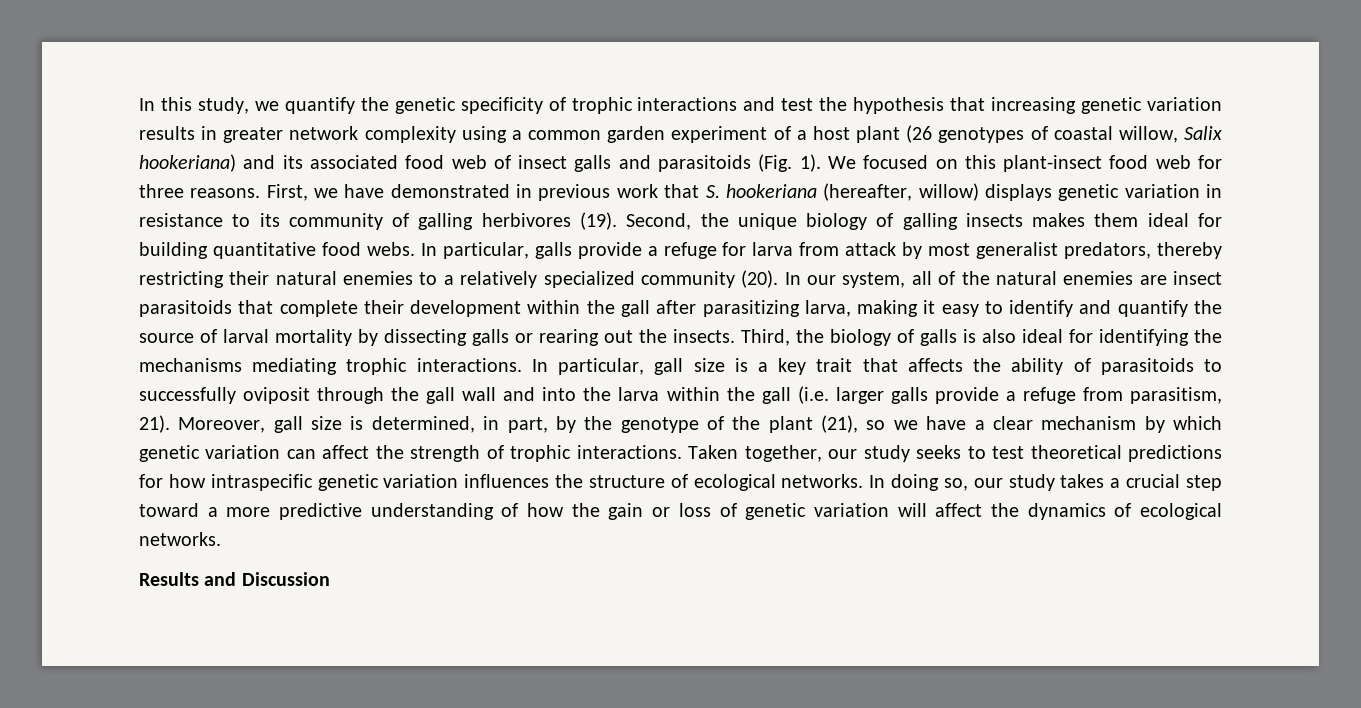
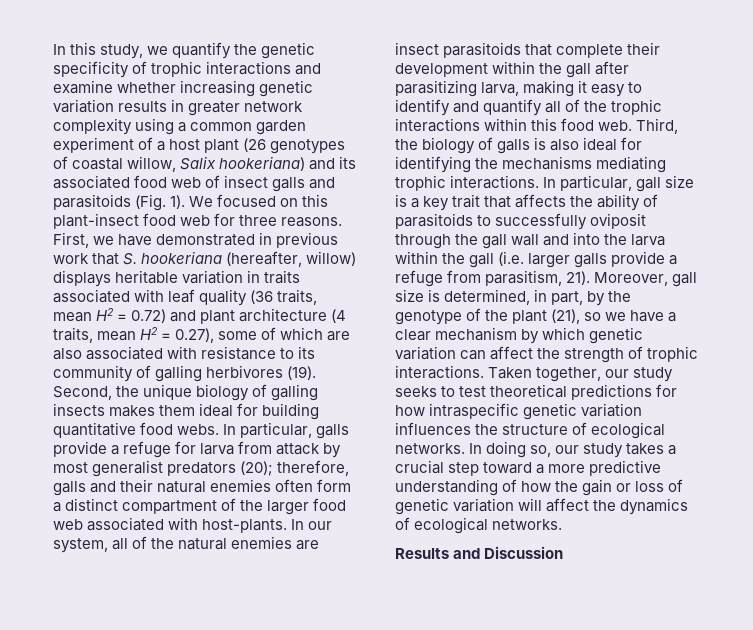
[781,97,986,114] test the hypothesis that -> [53,80,177,94] examine whether
[1058,184,1120,201] genetic -> [115,270,179,284] heritable
(1223, 191) none -> [264,270,301,284] [53,289,318,306] [53,308,347,324] [53,327,351,343] [53,346,198,360] traits associated with leaf quality (36 traits, mean H2 = 0.72) and plant architecture (4 traits, mean H2 = 0.27), some of which are also associated with
[1064,242,1223,259] [139,270,779,288] predators, thereby restricting their natural enemies to a relatively specialized community (20). -> [167,460,350,476] [53,479,352,496] [53,498,347,515] [53,517,288,533] predators (20); therefore, galls and their natural enemies often form a distinct compartment of the larger food web associated with host-plants.
[1194,300,1223,314] [139,329,735,346] the source of larval mortality by dissecting galls or rearing out the insects. -> [545,99,663,115] [395,118,633,132] all of the trophic interactions within this food web.

